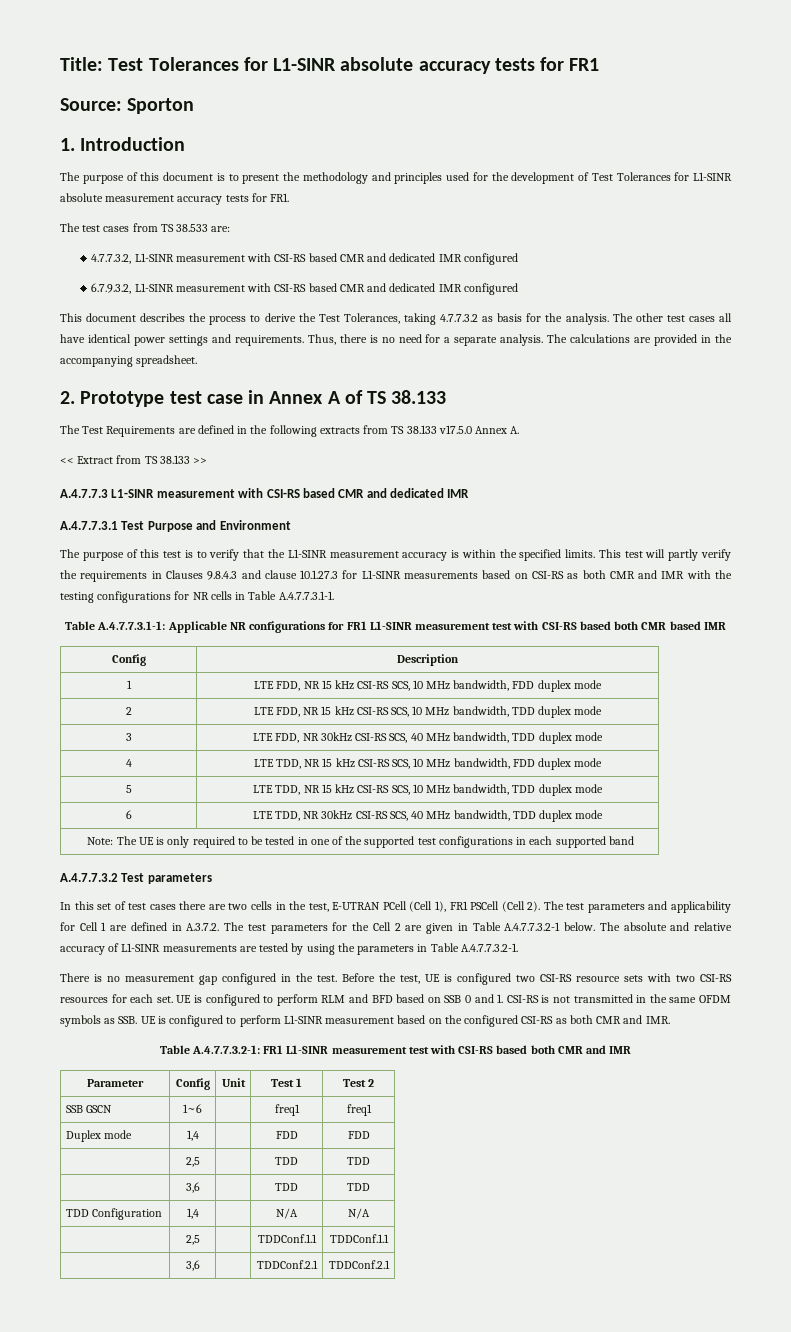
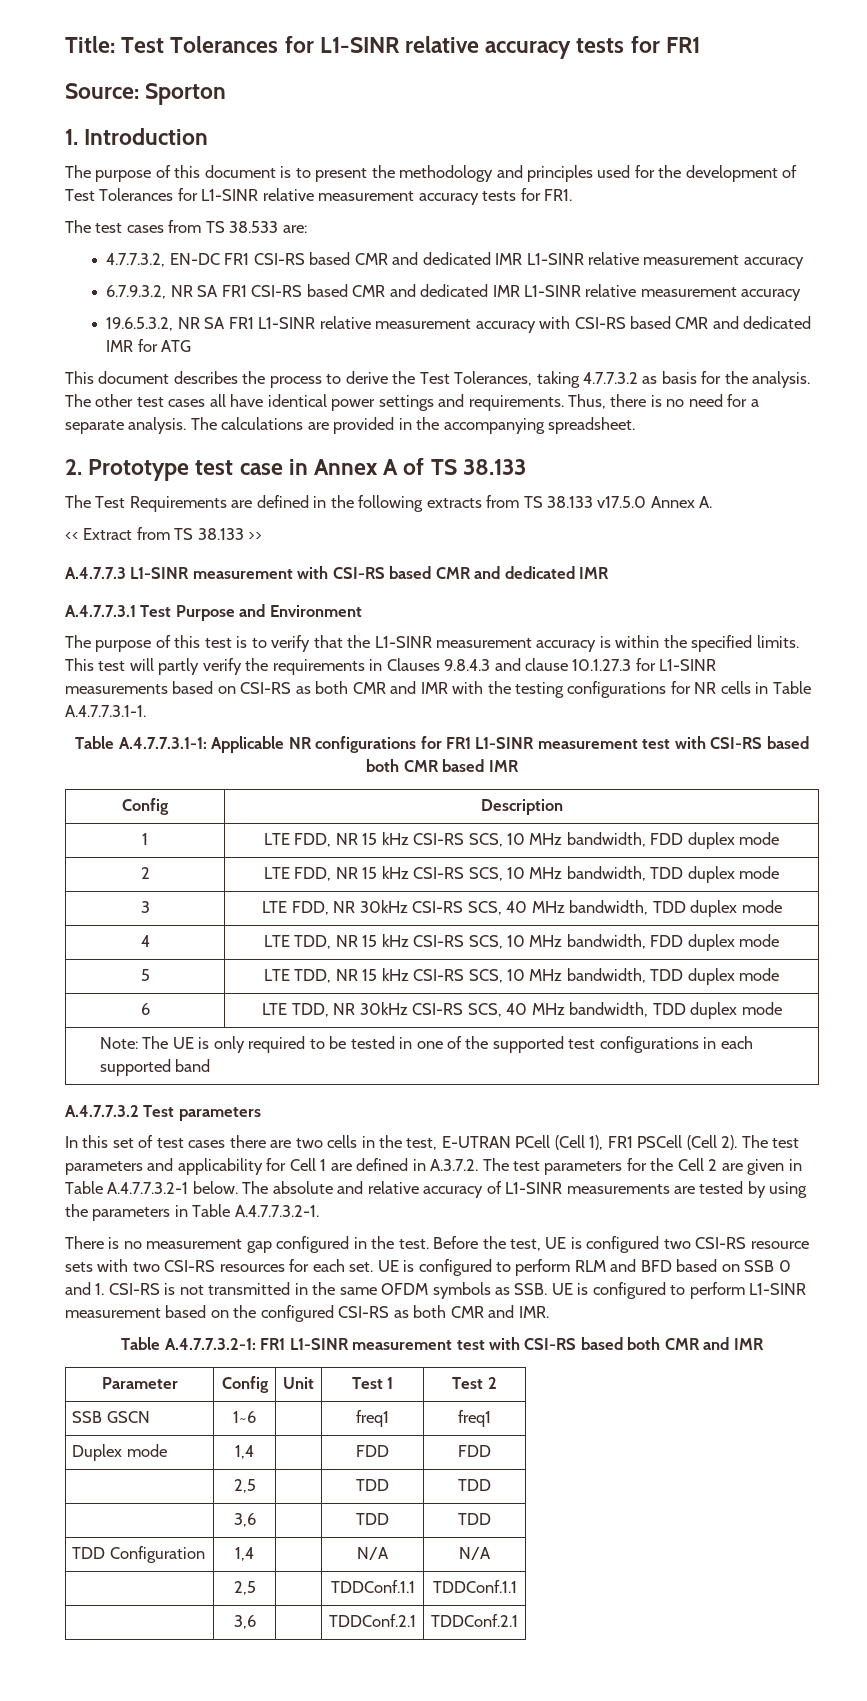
[340,57,414,71] absolute -> [405,36,480,53] relative
[60,193,103,202] absolute -> [262,188,314,201] relative
[134,253,518,265] [91,283,518,295] L1-SINR measurement with CSI-RS based CMR and dedicated IMR configured // 6.7.9.3.2, L1-SINR measurement with CSI-RS based CMR and dedicated IMR configured -> [169,252,804,269] [106,284,802,301] [106,316,812,333] [106,339,192,352] EN-DC FR1 CSI-RS based CMR and dedicated IMR L1-SINR relative measurement accuracy // 6.7.9.3.2, NR SA FR1 CSI-RS based CMR and dedicated IMR L1-SINR relative measurement accuracy // 19.6.5.3.2, NR SA FR1 L1-SINR relative measurement accuracy with CSI-RS based CMR and dedicated IMR for ATG

